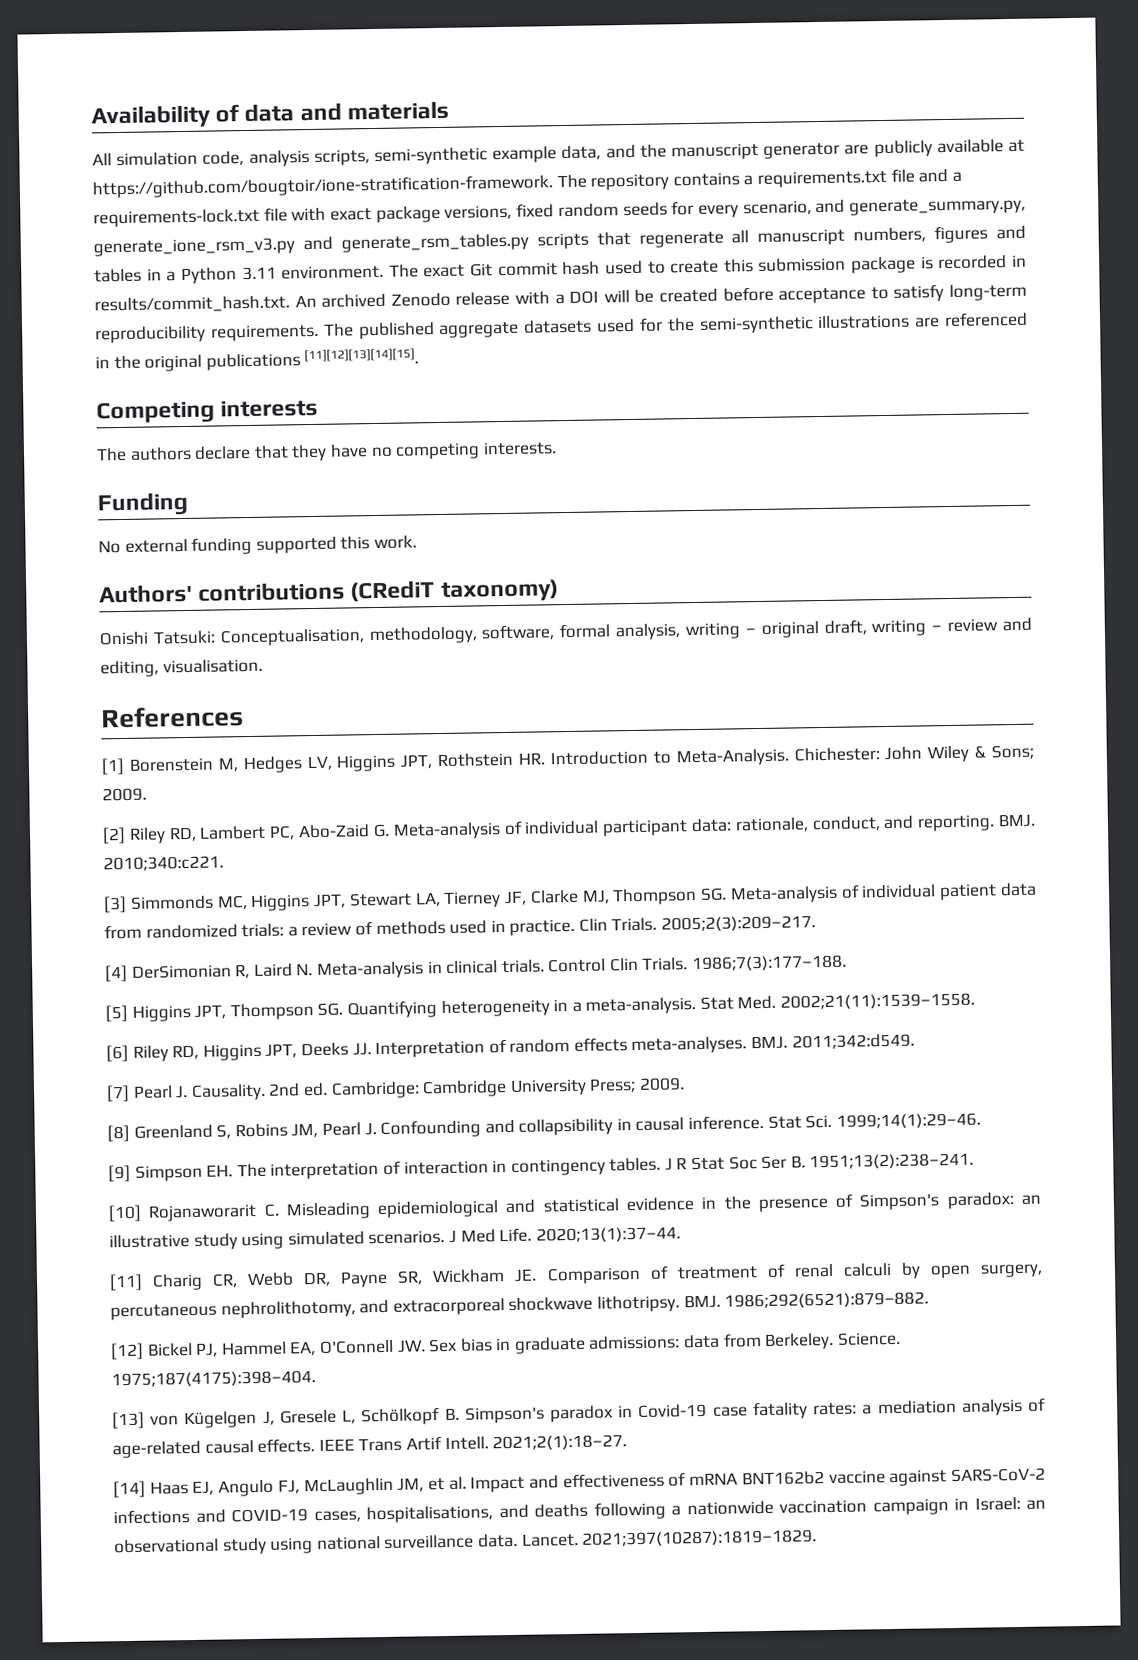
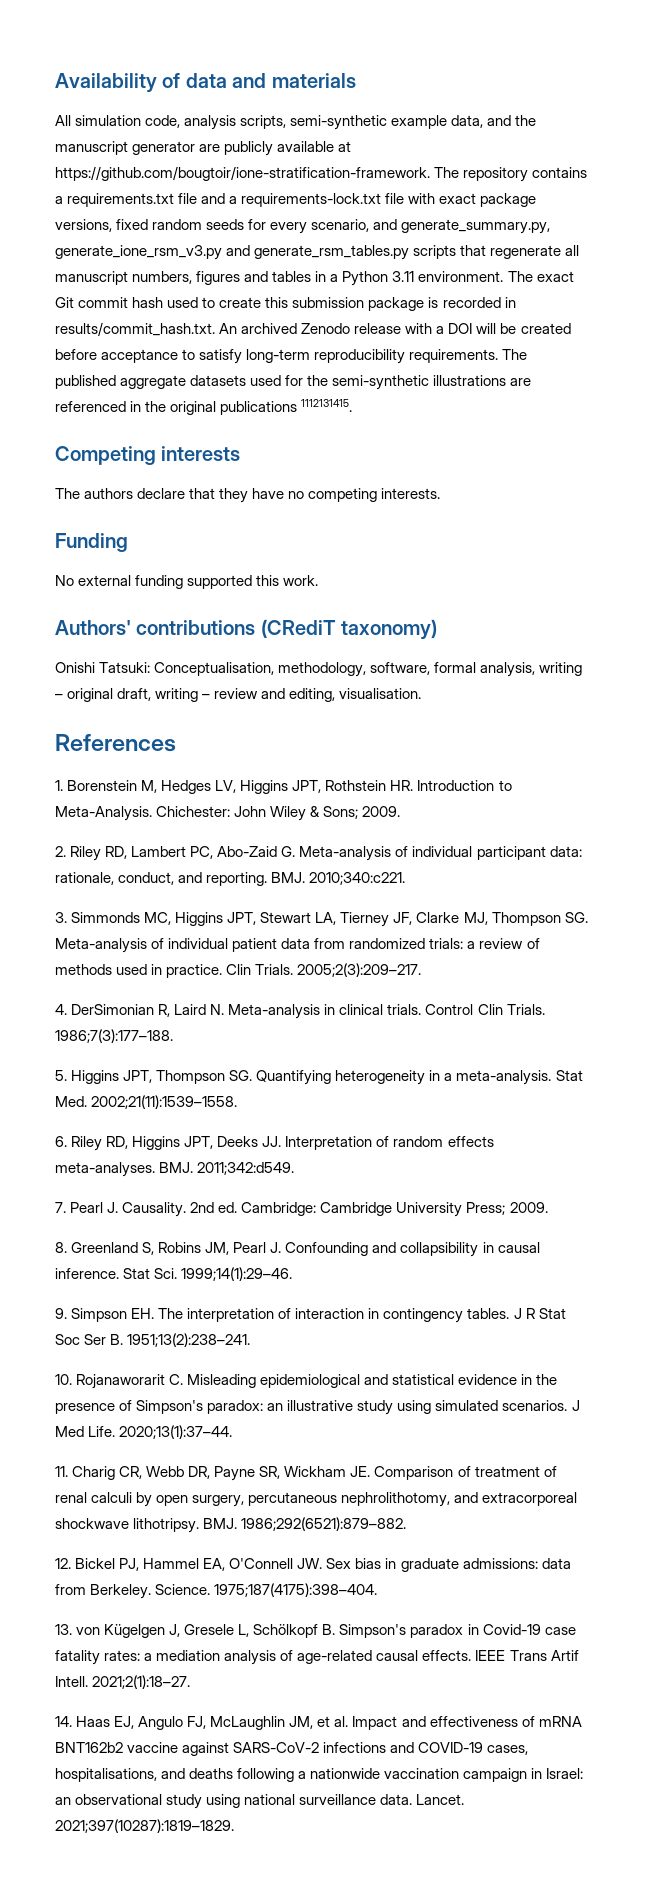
[304,348,420,366] [11][12][13][14][15]. -> [301,399,353,412] 1112131415.
[101,757,125,776] [1] -> [55,780,63,791] 1.
[102,826,126,845] [2] -> [55,846,66,857] 2.
[103,895,127,914] [3] -> [55,912,67,923] 3.
[105,964,128,983] [4] -> [55,1004,67,1015] 4.
[105,1004,128,1023] [5] -> [55,1070,67,1081] 5.
[106,1044,129,1063] [6] -> [55,1136,67,1147] 6.
[106,1084,130,1103] [7] -> [55,1202,66,1213] 7.
[107,1124,130,1143] [8] -> [55,1242,67,1253] 8.
[108,1164,131,1183] [9] -> [55,1308,67,1319] 9.
[108,1204,142,1223] [10] -> [55,1374,72,1385] 10.
[109,1273,143,1292] [11] -> [55,1466,68,1477] 11.
[111,1342,144,1361] [12] -> [55,1558,71,1569] 12.
[112,1411,145,1430] [13] -> [55,1624,72,1635] 13.
[113,1480,146,1499] [14] -> [55,1716,72,1727] 14.

